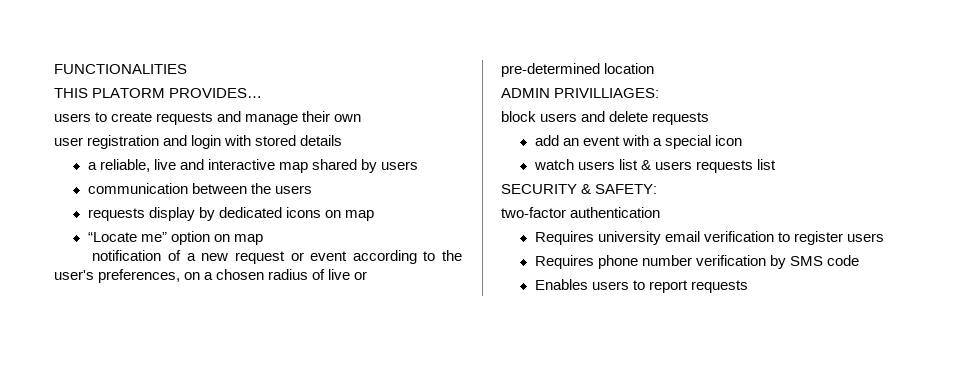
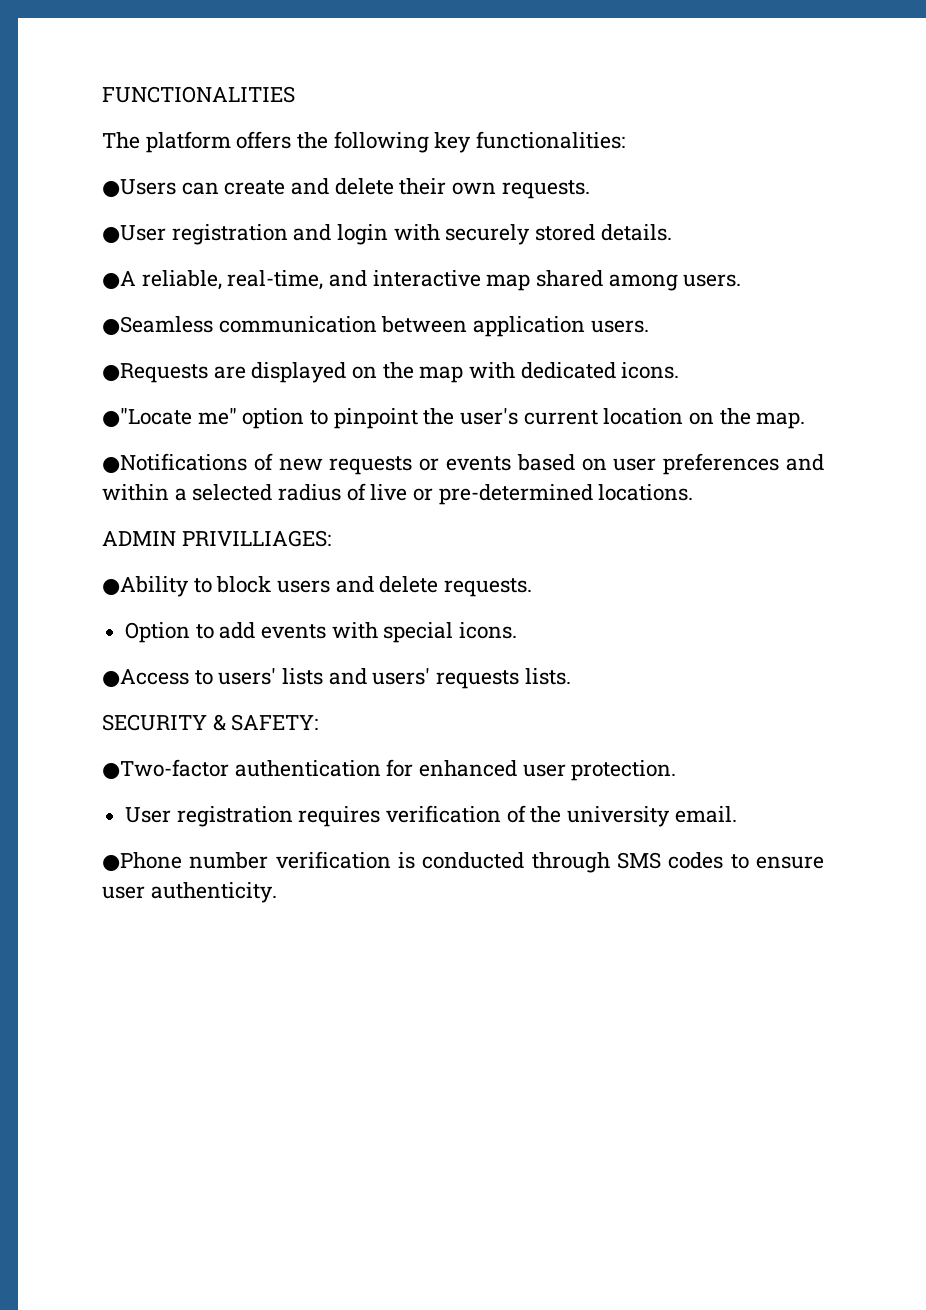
[54,88,263,98] [54,111,299,125] THIS PLATORM PROVIDES… // users to create requests and manage -> [102,131,626,153] [102,178,394,197] The platform offers the following key functionalities: // ●Users can create and delete
[54,137,83,146] // user -> [501,180,590,199] [102,225,166,243] requests. // ●User
[255,135,343,146] [87,159,419,173] [87,183,313,194] [87,207,375,221] [87,231,264,245] [92,250,463,264] [54,269,265,283] stored details // a reliable, live and interactive map shared by users // communication between the users // requests display by dedicated icons on map // “Locate me” option on map // notification of a new request or event according to the user's preferences, on a chosen -> [445,224,672,245] [102,270,742,291] [102,316,649,337] [102,362,680,383] [102,408,806,429] [102,453,824,475] [102,484,273,501] securely stored details. // ●A reliable, real-time, and interactive map shared among users. // ●Seamless communication between application users. // ●Requests are displayed on the map with dedicated icons. // ●"Locate me" option to pinpoint the user's current location on the map. // ●Notifications of new requests or events based on user preferences and within a selected
[604,63,655,74] location -> [598,484,694,501] locations.
(660, 93) none -> [102,576,212,597] ●Ability to
[652,112,710,125] [534,135,743,149] [533,159,777,173] requests // add an event with a special icon // watch users list & users requests list -> [444,578,533,597] [125,622,518,643] [102,668,571,689] requests. // Option to add events with special icons. // ●Access to users' lists and users' requests lists.
[501,207,566,218] two-factor -> [102,759,229,779] ●Two-factor
[534,231,885,245] [534,255,860,269] [534,279,749,293] // Requires university email verification to register users // Requires phone number verification by SMS code // Enables users to report requests -> [386,759,677,781] [125,805,737,827] [102,851,825,873] [102,882,277,903] for enhanced user protection. // User registration requires verification of the university email. // ●Phone number verification is conducted through SMS codes to ensure user authenticity.

